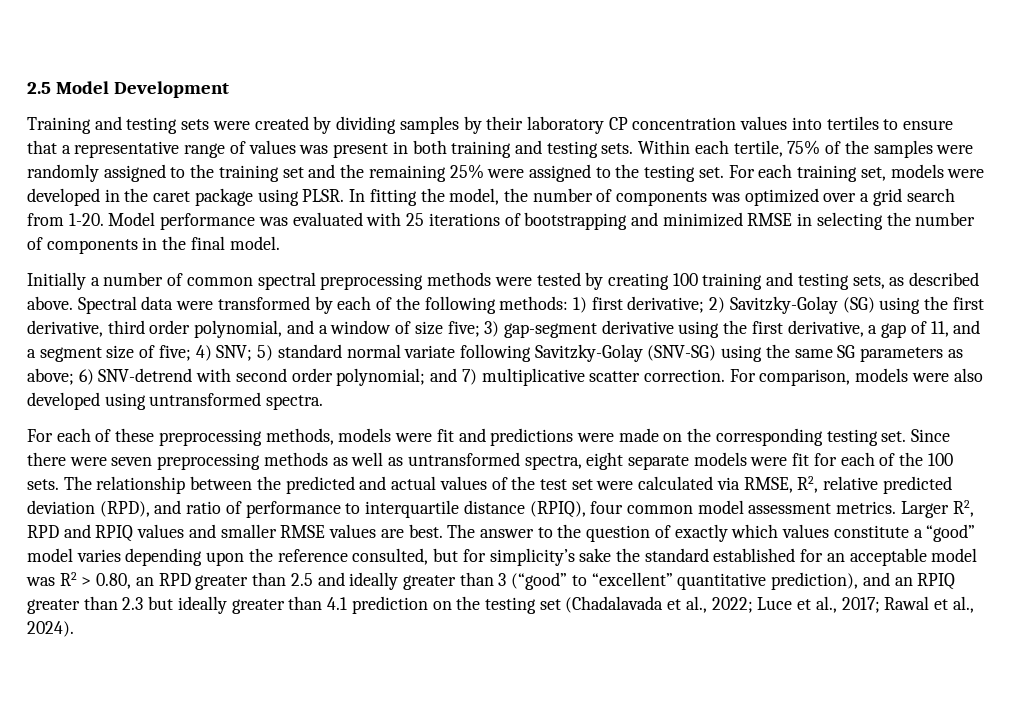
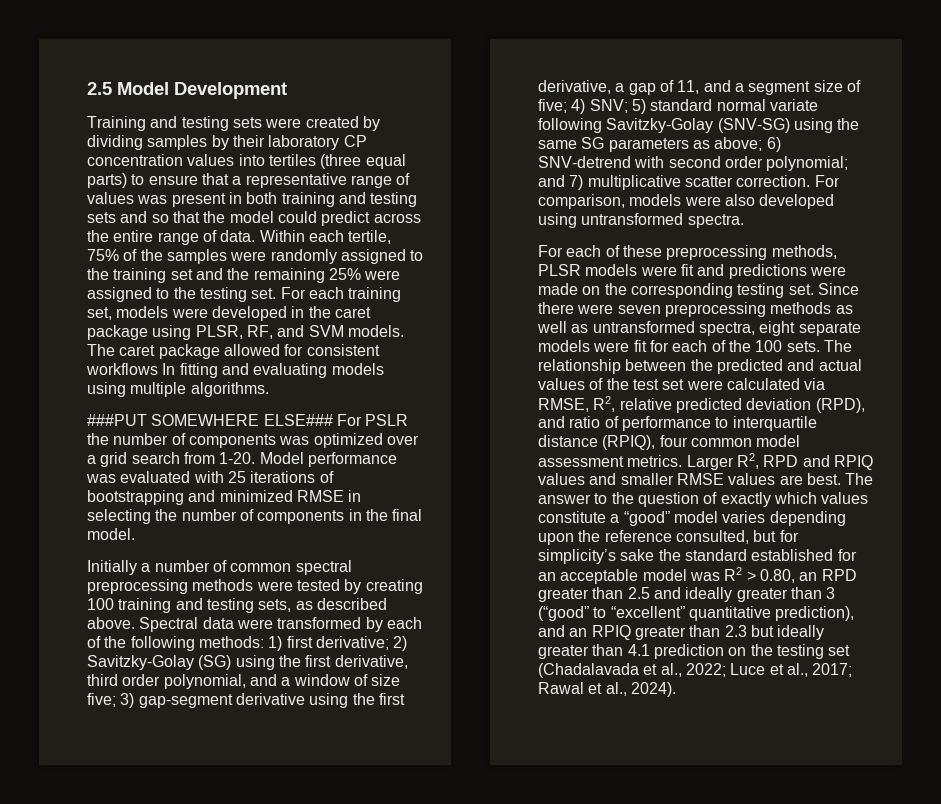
(879, 123) none -> [320,154,406,169] [87,173,127,188] (three equal parts)
[601,143,634,154] sets. -> [87,211,421,226] [87,230,256,245] sets and so that the model could predict across the entire range of data.
[302,188,500,206] PLSR. In fitting the model, -> [195,325,404,339] [87,344,380,359] [86,363,384,378] [87,382,269,397] [87,414,409,426] PLSR, RF, and SVM models. The caret package allowed for consistent workflows In fitting and evaluating models using multiple algorithms. // ###PUT SOMEWHERE ELSE### For PSLR
(334, 436) none -> [538,264,581,276] PLSR

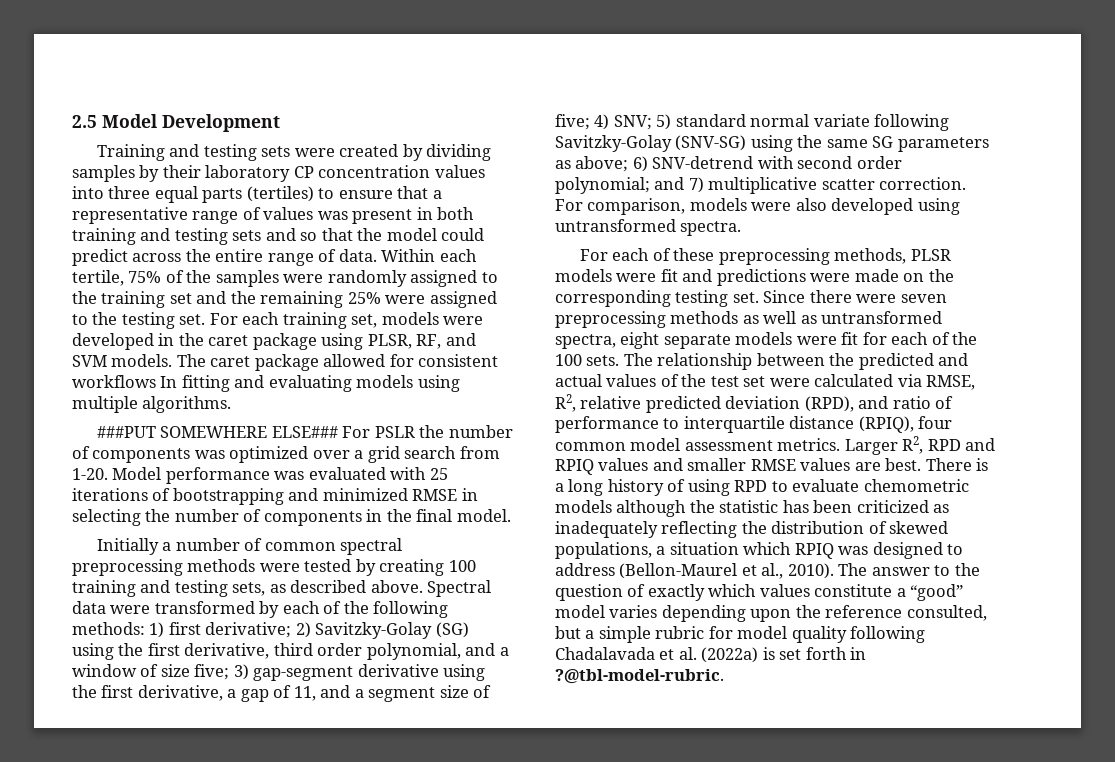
[268,154,406,169] [87,173,127,188] tertiles (three equal parts) -> [108,186,314,203] three equal parts (tertiles)
(841, 479) none -> [925,458,989,471] [555,479,969,496] [555,500,950,517] [555,521,949,538] [555,542,964,559] [555,563,834,579] There is a long history of using RPD to evaluate chemometric models although the statistic has been criticized as inadequately reflecting the distribution of skewed populations, a situation which RPIQ was designed to address (Bellon-Maurel et al., 2010).
[779,530,799,542] [538,549,857,564] [538,567,857,584] [538,587,836,602] [538,606,855,621] [538,625,825,640] [538,644,851,659] [538,663,853,678] [538,682,676,697] for simplicity’s sake the standard established for an acceptable model was R2 > 0.80, an RPD greater than 2.5 and ideally greater than 3 (“good” to “excellent” quantitative prediction), and an RPIQ greater than 2.3 but ideally greater than 4.1 prediction on the testing set (Chadalavada et al., 2022; Luce et al., 2017; Rawal et al., 2024). -> [585,626,926,643] [555,647,867,663] [555,669,724,684] a simple rubric for model quality following Chadalavada et al. (2022a) is set forth in ?@tbl-model-rubric.

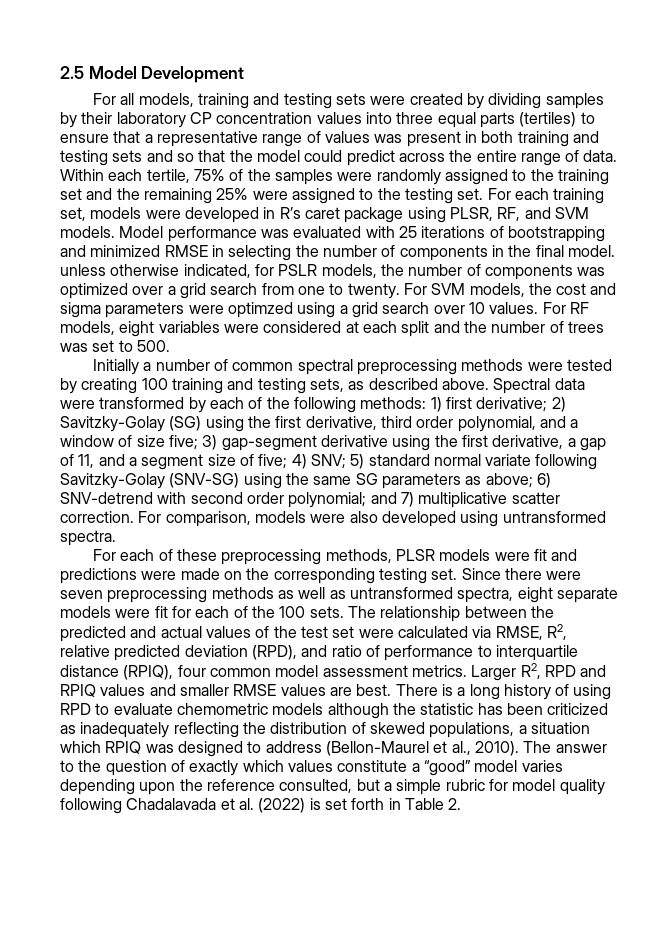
[96,144,165,161] Training -> [93,93,250,109] For all models, training
[178,333,204,346] the -> [279,207,301,219] R’s
[176,354,499,371] [72,375,460,392] [72,396,232,413] [96,425,513,438] [72,446,500,463] [72,468,108,480] The caret package allowed for consistent workflows In fitting and evaluating models using multiple algorithms. // ###PUT SOMEWHERE ELSE### For PSLR the number of components was optimized over a grid search from 1-20. -> (115, 232) none
(511, 515) none -> [60,264,606,280] [60,283,617,299] [60,302,589,318] [60,321,604,337] [60,340,170,352] unless otherwise indicated, for PSLR models, the number of components was optimized over a grid search from one to twenty. For SVM models, the cost and sigma parameters were optimzed using a grid search over 10 values. For RF models, eight variables were considered at each split and the number of trees was set to 500.
[701,647,759,663] (2022a) -> [258,798,306,813] (2022)
[555,669,724,684] ?@tbl-model-rubric. -> [404,798,462,810] Table 2.

